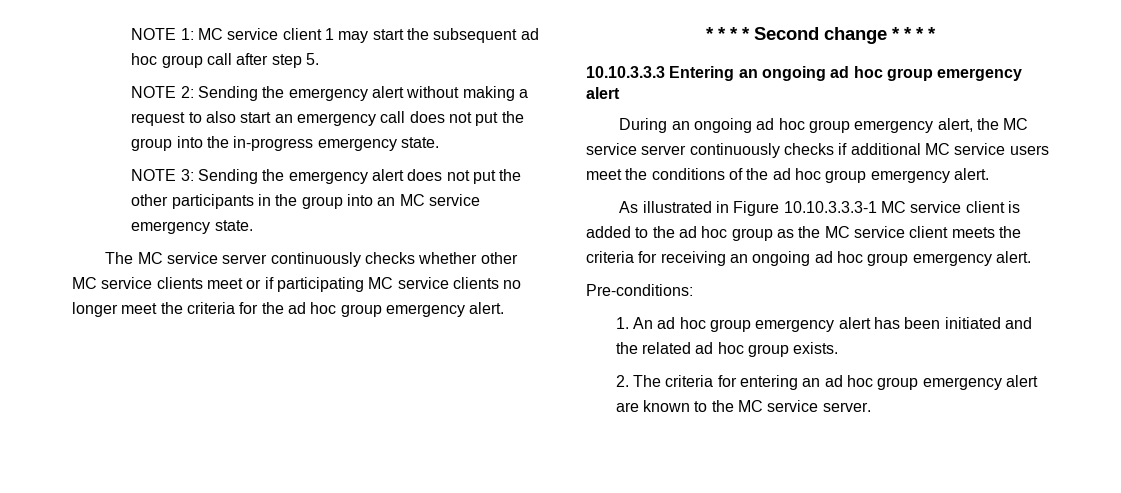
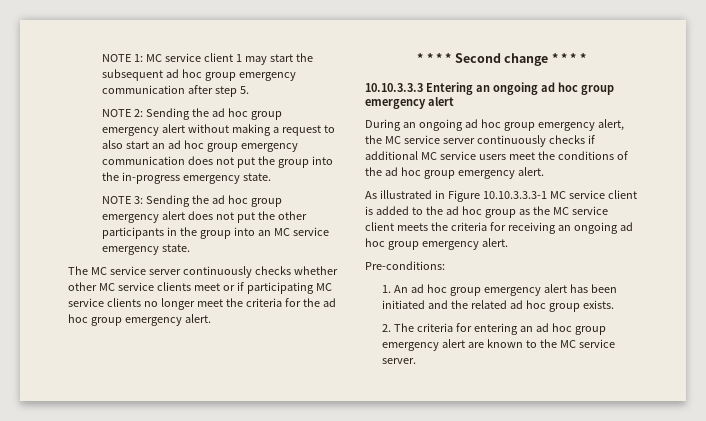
[207,53,233,65] call -> [239,72,297,81] [102,85,186,94] emergency communication
(285, 92) none -> [212,108,283,120] ad hoc group
[296,111,406,126] emergency call -> [168,140,299,152] [102,156,186,165] ad hoc group emergency communication
(285, 175) none -> [212,195,283,207] ad hoc group

